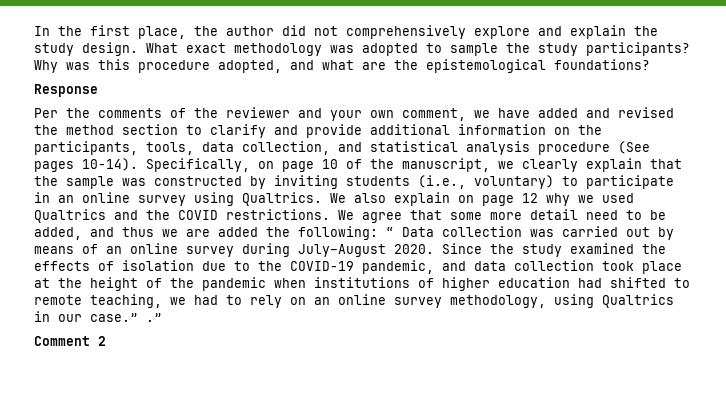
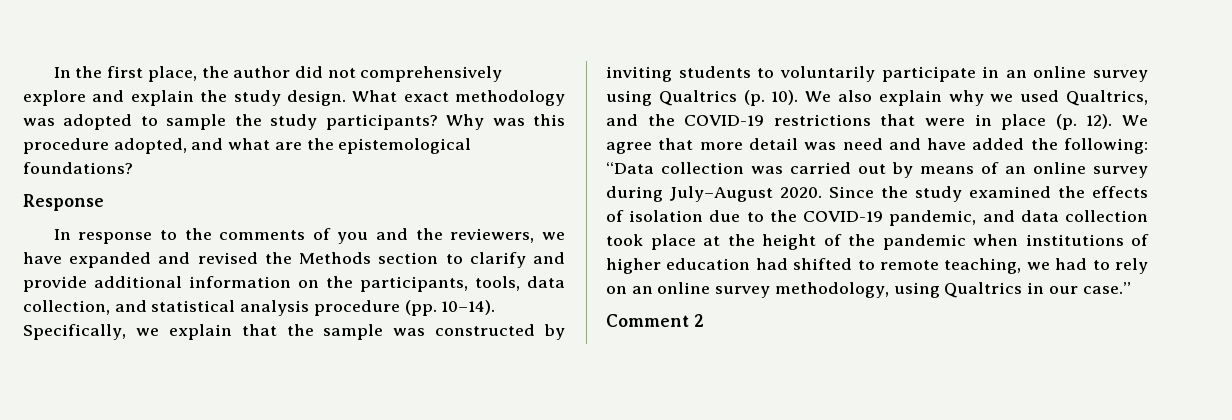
[34,107,466,121] Per the comments of the reviewer and your own comment, -> [53,228,535,244] In response to the comments of you and the reviewers,
[538,108,578,118] added -> [69,252,152,268] expanded
[66,125,114,135] method -> [299,252,372,264] Methods
[618,141,650,154] [34,158,578,172] (See pages 10-14). Specifically, on page 10 of the manuscript, we clearly -> [404,300,496,316] [23,324,159,340] (pp. 10–14). Specifically, we
[418,175,578,189] (i.e., voluntary) to -> [757,66,875,82] to voluntarily
[242,192,538,206] Qualtrics. We also explain on page 12 -> [658,90,942,106] Qualtrics (p. 10). We also explain
[34,209,330,223] Qualtrics and the COVID restrictions. -> [1066,90,1148,106] [606,114,1113,130] Qualtrics, and the COVID-19 restrictions that were in place (p. 12).
[450,212,482,220] some -> (694, 144) none
[586,210,666,220] [34,227,210,240] need to be added, and thus we are -> [804,138,967,150] was need and have
[386,227,434,237] “ Data -> [606,162,654,174] “Data
[146,313,162,322] .” -> (1131, 288) none

